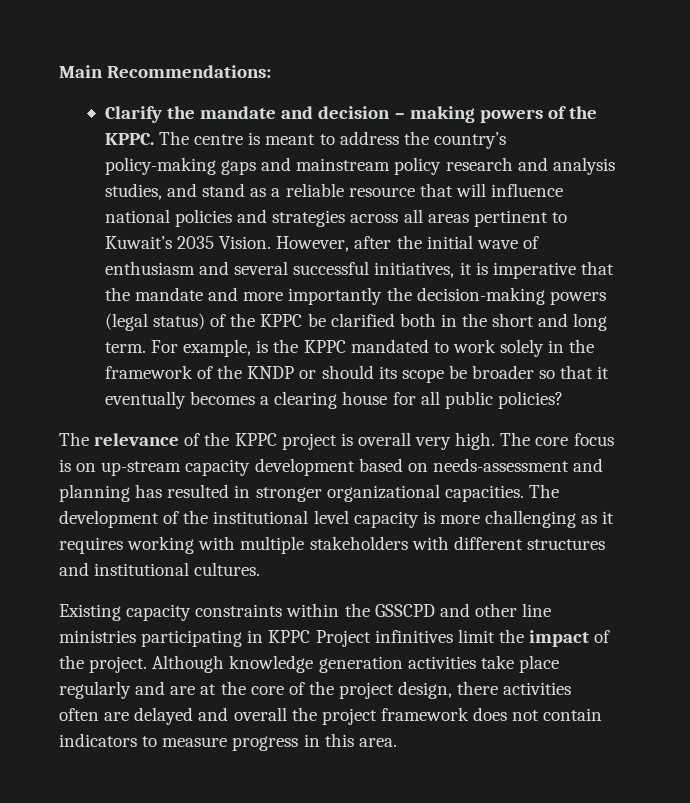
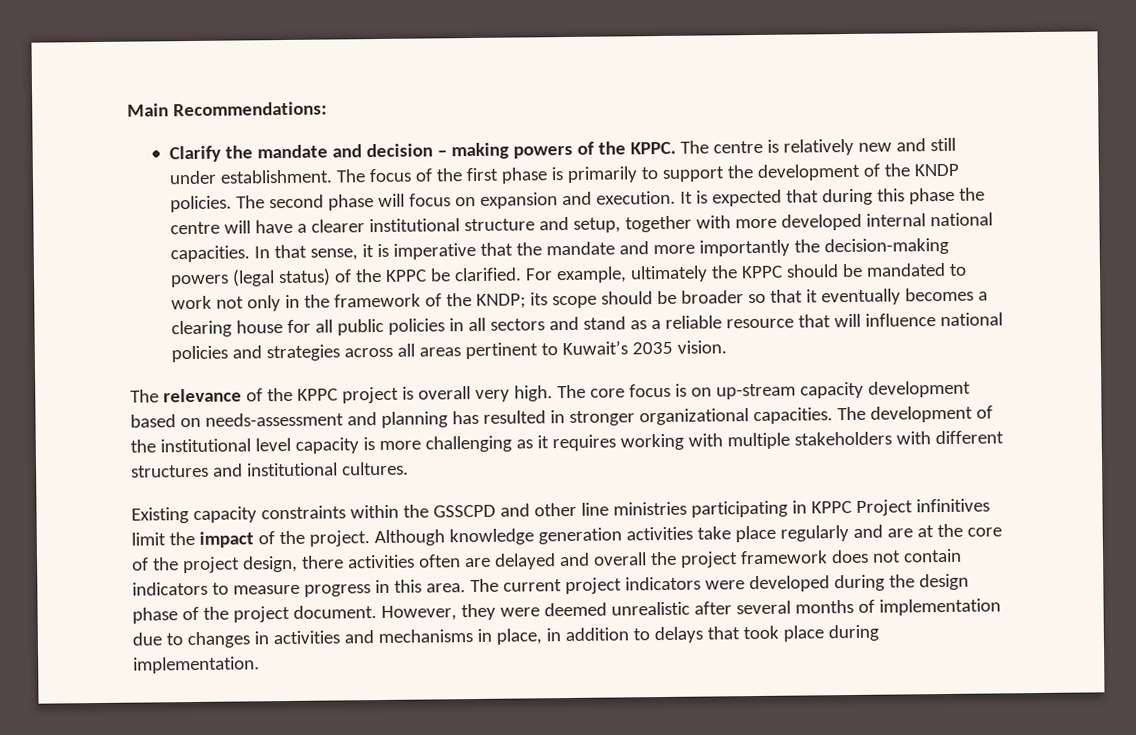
[265,131,506,149] [104,157,615,175] [104,183,162,200] meant to address the country’s policy-making gaps and mainstream policy research and analysis studies, -> [782,137,956,156] [169,163,959,185] [170,187,985,213] [170,212,993,235] [170,237,949,263] [170,262,967,288] [171,287,988,312] [171,317,545,338] relatively new and still under establishment. The focus of the first phase is primarily to support the development of the KNDP policies. The second phase will focus on expansion and execution. It is expected that during this phase the centre will have a clearer institutional structure and setup, together with more developed internal national capacities. In that sense, it is imperative that the mandate and more importantly the decision-making powers (legal status) of the KPPC be clarified. For example, ultimately the KPPC should be mandated to work not only in the framework of the KNDP; its scope should be broader so that it eventually becomes a clearing house for all public policies in all sectors
[219,235,539,252] [104,261,614,279] [104,287,606,305] [104,313,608,331] [104,339,595,357] [104,365,610,383] [104,391,563,409] Vision. However, after the initial wave of enthusiasm and several successful initiatives, it is imperative that the mandate and more importantly the decision-making powers (legal status) of the KPPC be clarified both in the short and long term. For example, is the KPPC mandated to work solely in the framework of the KNDP or should its scope be broader so that it eventually becomes a clearing house for all public policies? -> [676,340,727,354] vision.
(397, 742) none -> [469,573,969,595] [132,598,1001,624] [132,624,879,649] [133,656,260,674] The current project indicators were developed during the design phase of the project document. However, they were deemed unrealistic after several months of implementation due to changes in activities and mechanisms in place, in addition to delays that took place during implementation.

